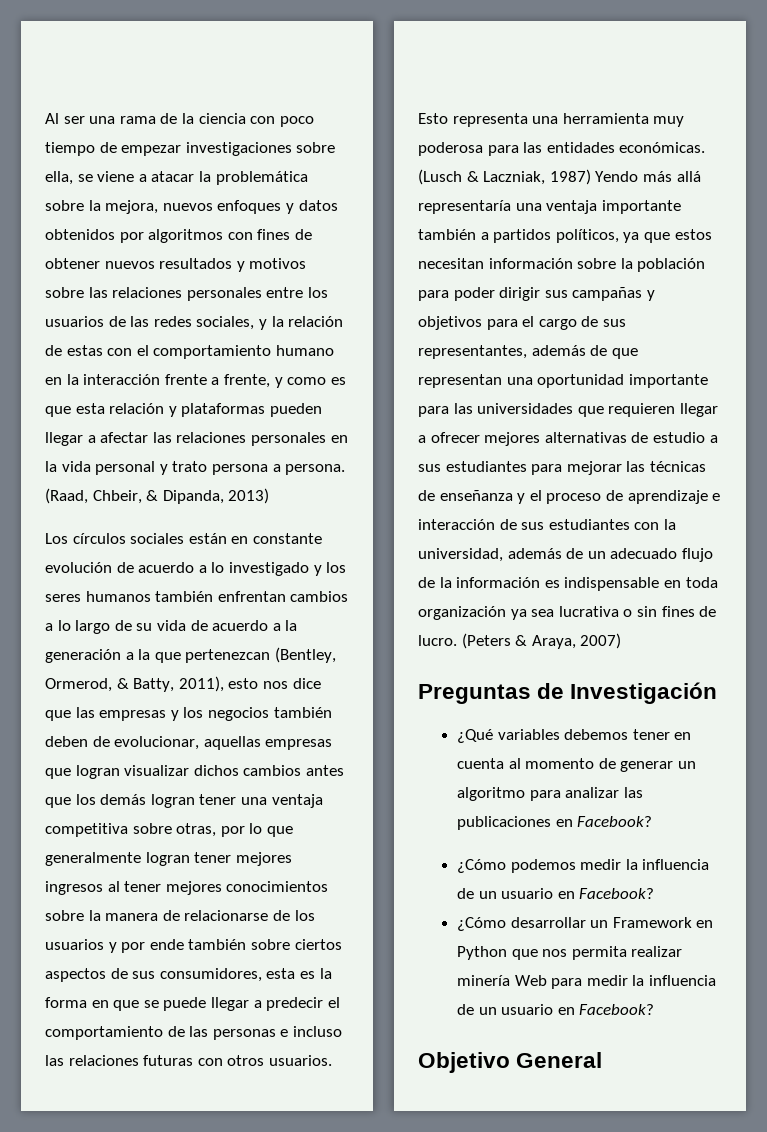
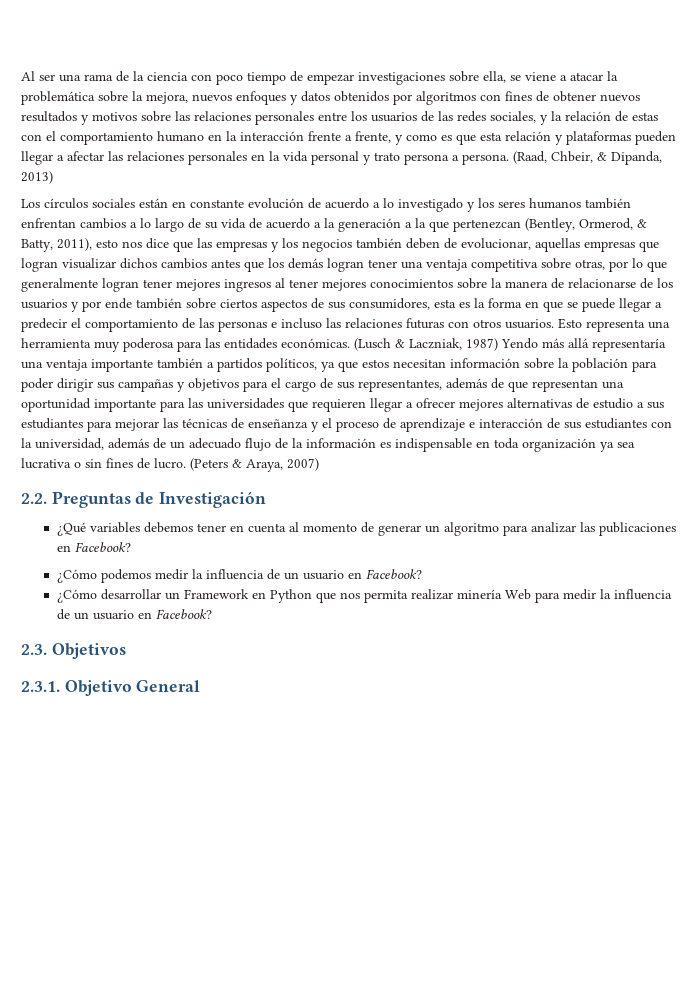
(622, 641) none -> [21,493,47,504] 2.2.
(655, 1009) none -> [21,643,126,659] [21,681,60,692] 2.3. Objetivos // 2.3.1.

